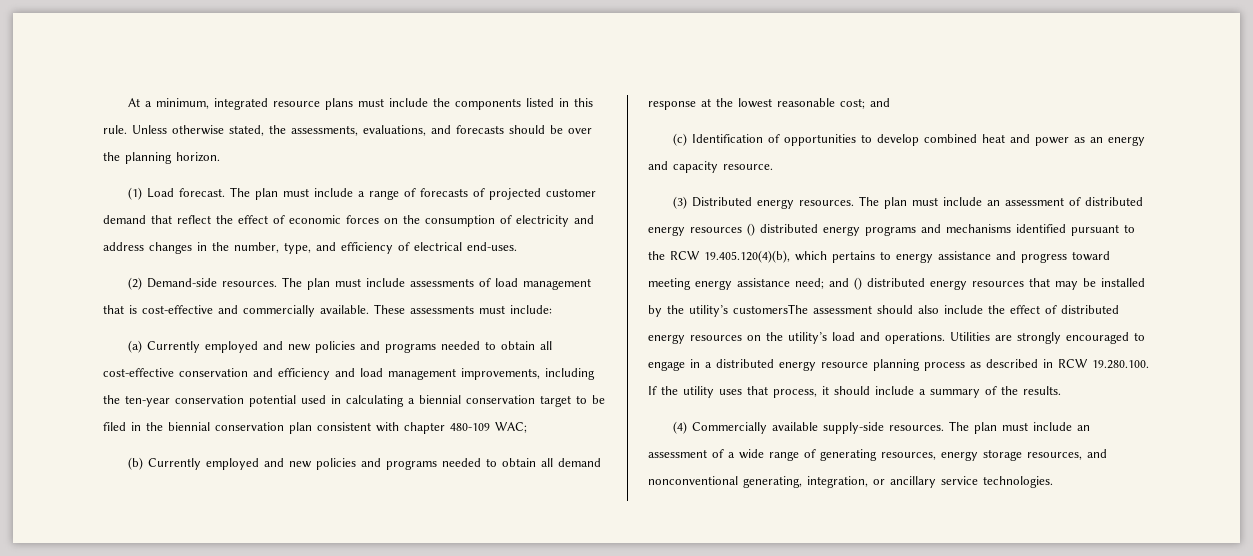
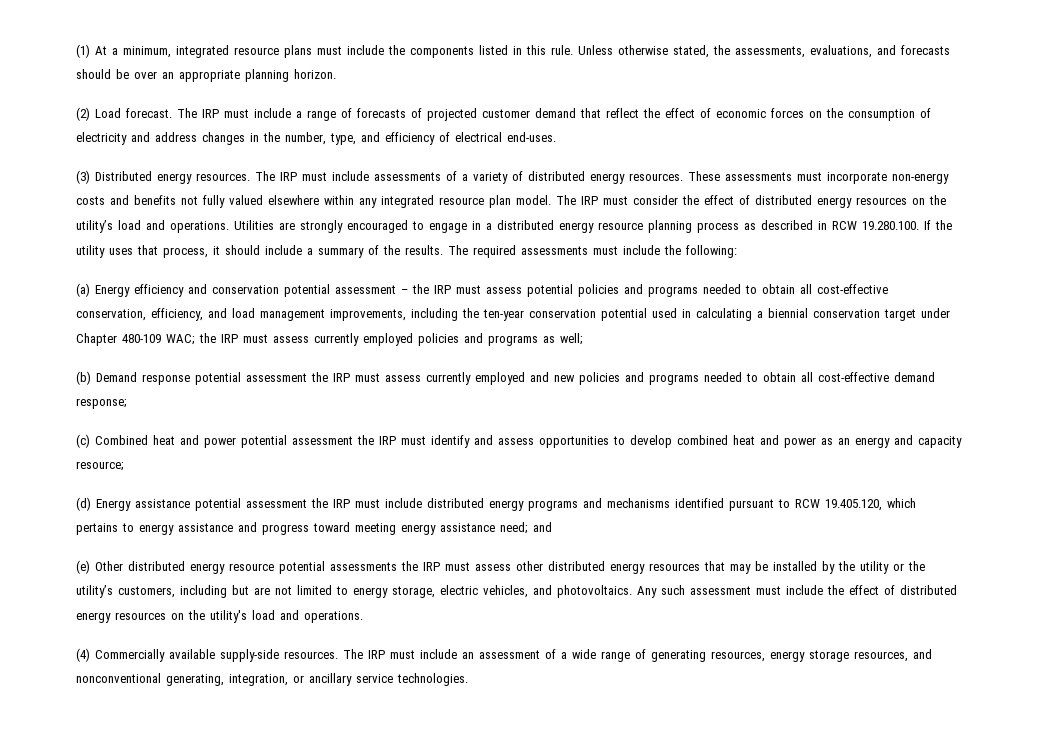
(127, 102) none -> [76,44,90,58] (1)
[103,152,120,161] the -> [161,70,240,82] an appropriate
[127,187,142,200] (1) -> [76,107,90,121] (2)
[254,188,278,200] plan -> [201,109,219,118] IRP
[127,277,591,290] [103,304,552,317] [127,340,552,353] [103,368,595,380] [103,395,605,407] [103,422,527,434] [127,457,601,470] [648,98,890,110] [672,133,1145,146] [648,161,773,173] // (2) Demand-side resources. The plan must include assessments of load management that is cost-effective and commercially available. These assessments must include: // (a) Currently employed and new policies and programs needed to obtain all cost-effective conservation and efficiency and load management improvements, including the ten-year conservation potential used in calculating a biennial conservation target to be filed in the biennial conservation plan consistent with chapter 480-109 WAC; // (b) Currently employed and new policies and programs needed to obtain all demand response at the lowest reasonable cost; and // (c) Identification of opportunities to develop combined heat and power as an energy and capacity resource. -> (556, 137) none
[883,197,1143,209] [648,223,1135,236] [648,250,1110,263] [648,277,1145,290] [648,304,983,317] plan must include an assessment of distributed energy resources () distributed energy programs and mechanisms identified pursuant to the RCW 19.405.120(4)(b), which pertains to energy assistance and progress toward meeting energy assistance need; and () distributed energy resources that may be installed by the utility’s customersThe assessment should also include -> [279,171,949,184] [76,195,678,208] IRP must include assessments of a variety of distributed energy resources. These assessments must incorporate non-energy costs and benefits not fully valued elsewhere within any integrated resource plan model. The IRP must consider
(1061, 390) none -> [447,245,737,258] [76,283,888,297] [76,308,950,321] [76,333,583,346] [76,371,935,385] [76,398,127,409] [76,434,962,448] [76,461,124,471] [76,497,916,511] [76,522,552,535] [76,560,925,574] [76,585,957,598] [76,610,363,623] The required assessments must include the following: // (a) Energy efficiency and conservation potential assessment – the IRP must assess potential policies and programs needed to obtain all cost-effective conservation, efficiency, and load management improvements, including the ten-year conservation potential used in calculating a biennial conservation target under Chapter 480-109 WAC; the IRP must assess currently employed policies and programs as well; // (b) Demand response potential assessment the IRP must assess currently employed and new policies and programs needed to obtain all cost-effective demand response; // (c) Combined heat and power potential assessment the IRP must identify and assess opportunities to develop combined heat and power as an energy and capacity resource; // (d) Energy assistance potential assessment the IRP must include distributed energy programs and mechanisms identified pursuant to RCW 19.405.120, which pertains to energy assistance and progress toward meeting energy assistance need; and // (e) Other distributed energy resource potential assessments the IRP must assess other distributed energy resources that may be installed by the utility or the utility’s customers, including but are not limited to energy storage, electric vehicles, and photovoltaics. Any such assessment must include the effect of distributed energy resources on the utility's load and operations.
[973,422,997,434] plan -> [367,650,385,659] IRP

